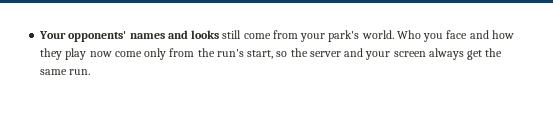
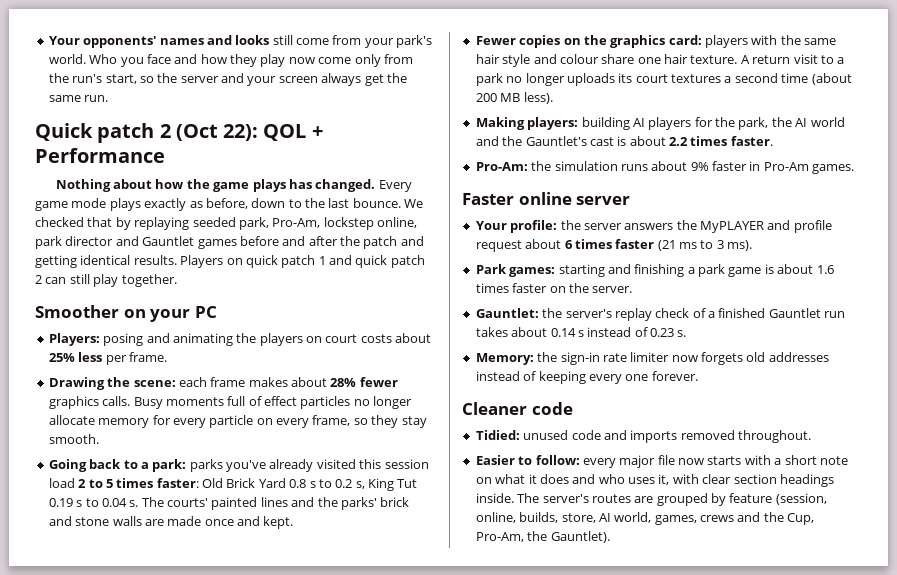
(91, 72) none -> [35,123,323,143] [35,148,165,163] [55,179,412,192] [35,198,424,211] [35,217,417,230] [35,236,424,249] [35,255,425,268] [35,274,177,287] [35,305,217,322] [48,333,432,346] [48,352,167,365] [48,377,398,390] [48,396,413,409] [48,415,427,428] [48,434,99,444] [48,459,429,472] [48,478,418,491] [48,497,410,510] [48,516,294,529] [475,35,837,48] [475,54,845,67] [475,73,852,86] [475,92,553,104] [475,117,845,130] [475,136,773,146] [475,161,855,174] [462,192,631,205] [475,220,832,233] [475,239,753,252] [475,264,834,277] [475,283,633,293] [475,308,846,321] [475,327,687,337] [475,352,829,365] [475,371,698,384] [462,402,573,415] [475,430,811,443] [475,455,848,468] [475,474,834,487] [475,493,827,506] [475,512,815,525] [475,531,610,543] // Quick patch 2 (Oct 22): QOL + Performance // Nothing about how the game plays has changed. Every game mode plays exactly as before, down to the last bounce. We checked that by replaying seeded park, Pro-Am, lockstep online, park director and Gauntlet games before and after the patch and getting identical results. Players on quick patch 1 and quick patch 2 can still play together. // Smoother on your PC // Players: posing and animating the players on court costs about 25% less per frame. // Drawing the scene: each frame makes about 28% fewer graphics calls. Busy moments full of effect particles no longer allocate memory for every particle on every frame, so they stay smooth. // Going back to a park: parks you've already visited this session load 2 to 5 times faster: Old Brick Yard 0.8 s to 0.2 s, King Tut 0.19 s to 0.04 s. The courts' painted lines and the parks' brick and stone walls are made once and kept. // Fewer copies on the graphics card: players with the same hair style and colour share one hair texture. A return visit to a park no longer uploads its court textures a second time (about 200 MB less). // Making players: building AI players for the park, the AI world and the Gauntlet's cast is about 2.2 times faster. // Pro-Am: the simulation runs about 9% faster in Pro-Am games. // Faster online server // Your profile: the server answers the MyPLAYER and profile request about 6 times faster (21 ms to 3 ms). // Park games: starting and finishing a park game is about 1.6 times faster on the server. // Gauntlet: the server's replay check of a finished Gauntlet run takes about 0.14 s instead of 0.23 s. // Memory: the sign-in rate limiter now forgets old addresses instead of keeping every one forever. // Cleaner code // Tidied: unused code and imports removed throughout. // Easier to follow: every major file now starts with a short note on what it does and who uses it, with clear section headings inside. The server's routes are grouped by feature (session, online, builds, store, AI world, games, crews and the Cup, Pro-Am, the Gauntlet).

